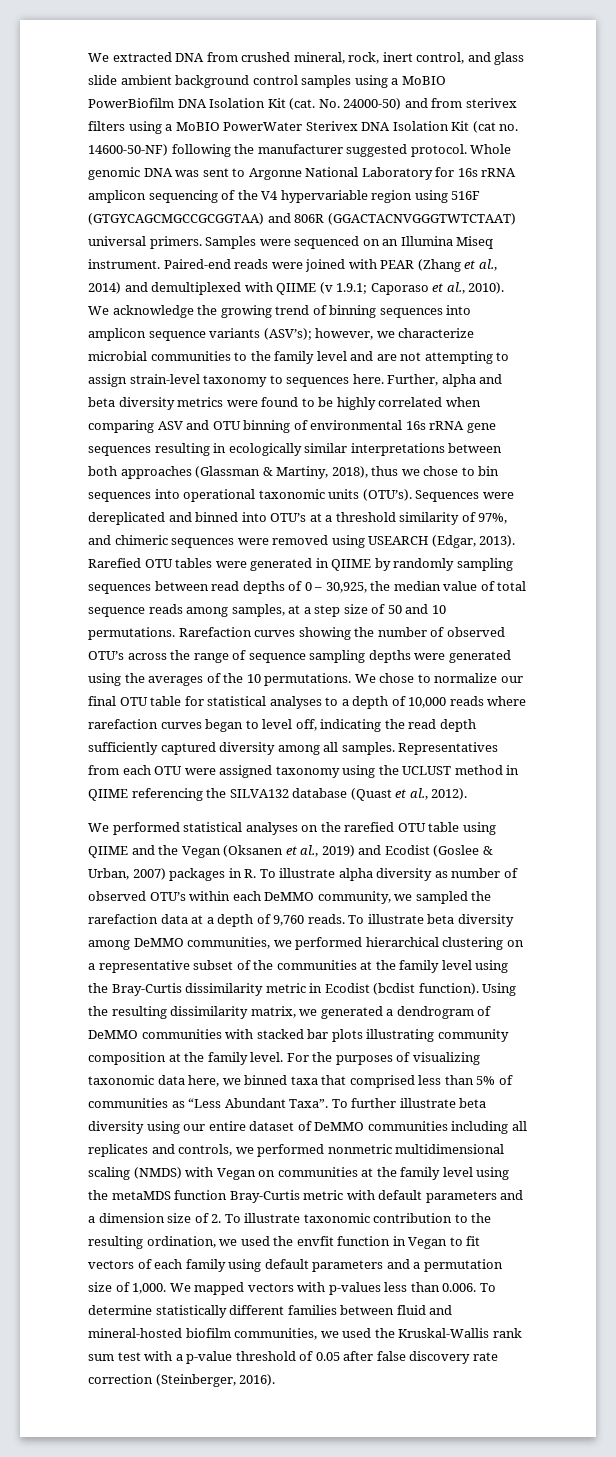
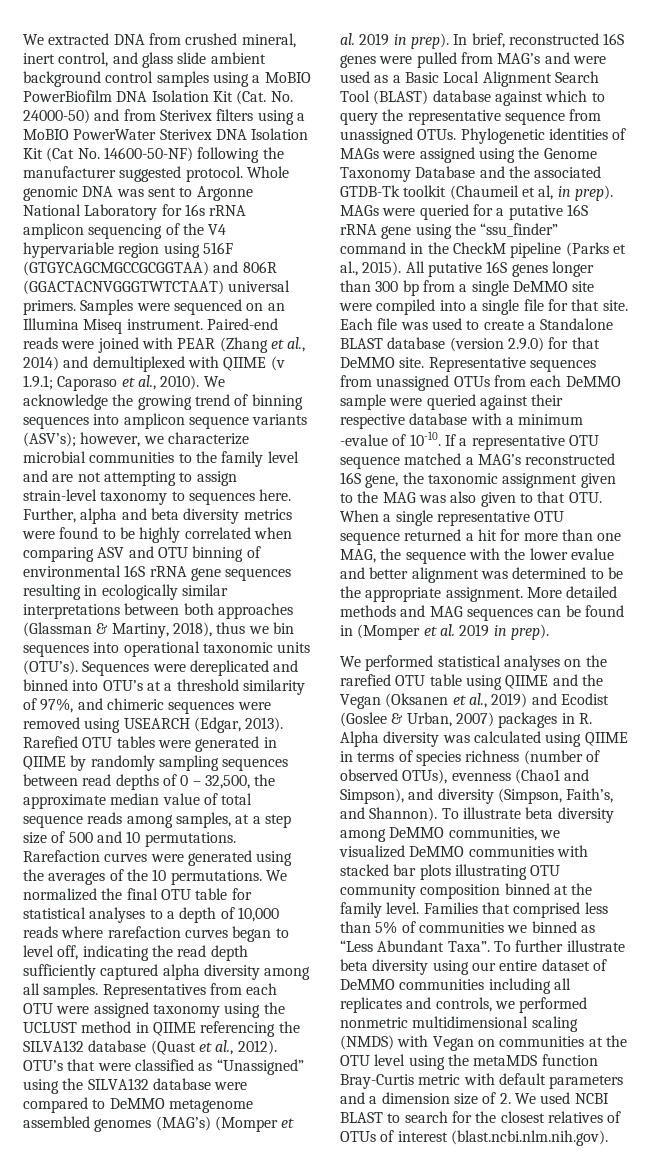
[348,52,380,64] rock, -> (296, 40) none
[289,98,316,110] (cat. -> [236,90,267,105] (Cat.
[465,98,517,108] sterivex -> [159,110,212,121] Sterivex
[472,121,519,133] (cat no. -> [46,147,100,162] (Cat No.
[405,421,426,430] 16s -> [124,565,146,577] 16S
[423,466,475,476] chose to -> (269, 630) none
[325,581,391,593] 30,925, the -> [204,774,276,789] [23,794,106,809] 32,500, the approximate
[387,605,402,614] 50 -> [68,832,93,843] 500
[298,627,505,640] [88,650,411,663] showing the number of observed OTU’s across the range of sequence sampling depths -> (148, 857) none
[379,673,523,683] chose to normalize our -> [23,888,123,901] normalized the
(216, 748) none -> [162,964,200,980] alpha
(468, 794) none -> [23,1059,304,1075] [23,1078,248,1094] [23,1097,253,1113] [23,1116,295,1132] [340,33,625,49] [340,52,606,68] [340,71,599,87] [340,90,605,106] [340,109,602,125] [340,128,627,144] [340,147,597,163] [340,166,602,182] [340,185,613,201] [340,204,588,220] [340,223,559,239] [340,242,626,258] [340,261,594,277] [340,280,595,296] [339,299,628,315] [340,318,614,330] [340,337,600,352] [340,357,596,372] [340,375,621,391] [340,394,564,410] [340,413,584,429] [340,431,599,450] [340,453,616,469] [340,472,616,488] [340,491,602,507] [340,510,565,526] [340,529,622,545] [340,548,614,564] [340,567,623,583] [340,586,618,602] [340,605,624,621] [340,624,549,640] OTU’s that were classified as “Unassigned” using the SILVA132 database were compared to DeMMO metagenome assembled genomes (MAG’s) (Momper et al. 2019 in prep). In brief, reconstructed 16S genes were pulled from MAG’s and were used as a Basic Local Alignment Search Tool (BLAST) database against which to query the representative sequence from unassigned OTUs. Phylogenetic identities of MAGs were assigned using the Genome Taxonomy Database and the associated GTDB-Tk toolkit (Chaumeil et al, in prep). MAGs were queried for a putative 16S rRNA gene using the “ssu_finder” command in the CheckM pipeline (Parks et al., 2015). All putative 16S genes longer than 300 bp from a single DeMMO site were compiled into a single file for that site. Each file was used to create a Standalone BLAST database (version 2.9.0) for that DeMMO site. Representative sequences from unassigned OTUs from each DeMMO sample were queried against their respective database with a minimum -evalue of 10-10. If a representative OTU sequence matched a MAG’s reconstructed 16S gene, the taxonomic assignment given to the MAG was also given to that OTU. When a single representative OTU sequence returned a hit for more than one MAG, the sequence with the lower evalue and better alignment was determined to be the appropriate assignment. More detailed methods and MAG sequences can be found in (Momper et al. 2019 in prep).
[259,868,518,881] [88,891,492,904] [88,914,345,927] To illustrate alpha diversity as number of observed OTU’s within each DeMMO community, we sampled the rarefaction data at a depth of 9,760 reads. -> [340,731,628,747] [340,750,600,766] [340,769,590,784] [340,788,614,804] [340,807,438,822] Alpha diversity was calculated using QIIME in terms of species richness (number of observed OTUs), evenness (Chao1 and Simpson), and diversity (Simpson, Faith’s, and Shannon).
[295,937,524,950] [88,960,509,973] [88,983,517,996] [88,1006,492,1019] performed hierarchical clustering on a representative subset of the communities at the family level using the Bray-Curtis dissimilarity metric in Ecodist (bcdist function). Using the resulting dissimilarity matrix, we generated a dendrogram of -> [339,845,405,858] visualized
(435, 1035) none -> [530,865,561,876] OTU
(166, 1058) none -> [504,883,550,895] binned
[286,1052,480,1065] [88,1075,318,1087] For the purposes of visualizing taxonomic data here, we binned taxa -> [423,902,478,914] Families
(168, 1103) none -> [507,921,577,933] we binned
[400,1167,441,1180] family -> [340,1055,370,1066] OTU
[224,1213,492,1223] [88,1236,481,1249] [88,1259,503,1272] [88,1282,496,1295] [88,1305,453,1318] [88,1328,522,1340] [88,1351,498,1364] [88,1374,276,1387] To illustrate taxonomic contribution to the resulting ordination, we used the envfit function in Vegan to fit vectors of each family using default parameters and a permutation size of 1,000. We mapped vectors with p-values less than 0.006. To determine statistically different families between fluid and mineral-hosted biofilm communities, we used the Kruskal-Wallis rank sum test with a p-value threshold of 0.05 after false discovery rate correction (Steinberger, 2016). -> [514,1092,609,1104] [340,1111,622,1123] [340,1130,608,1146] We used NCBI BLAST to search for the closest relatives of OTUs of interest (blast.ncbi.nlm.nih.gov).

